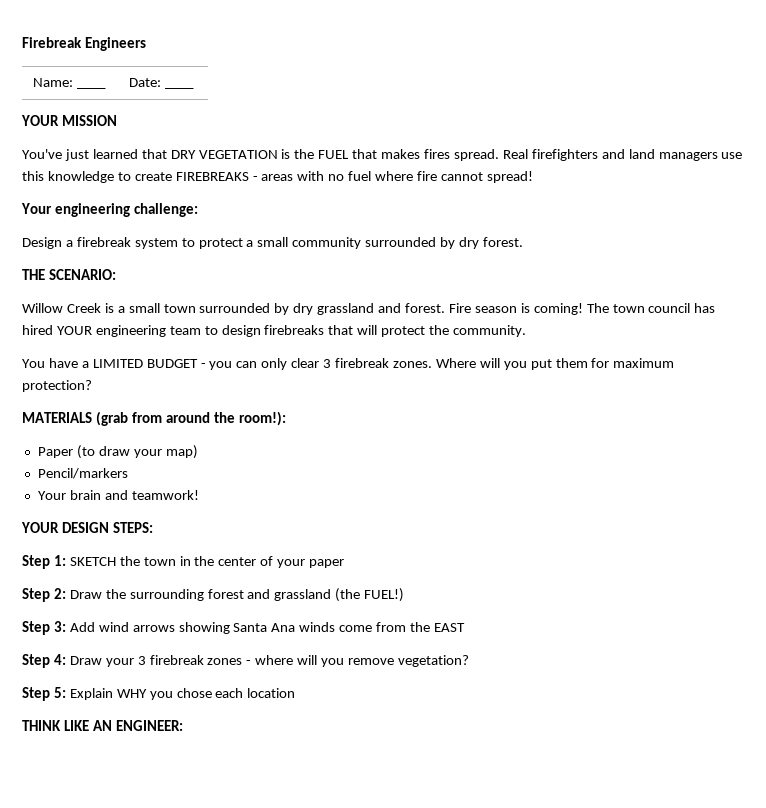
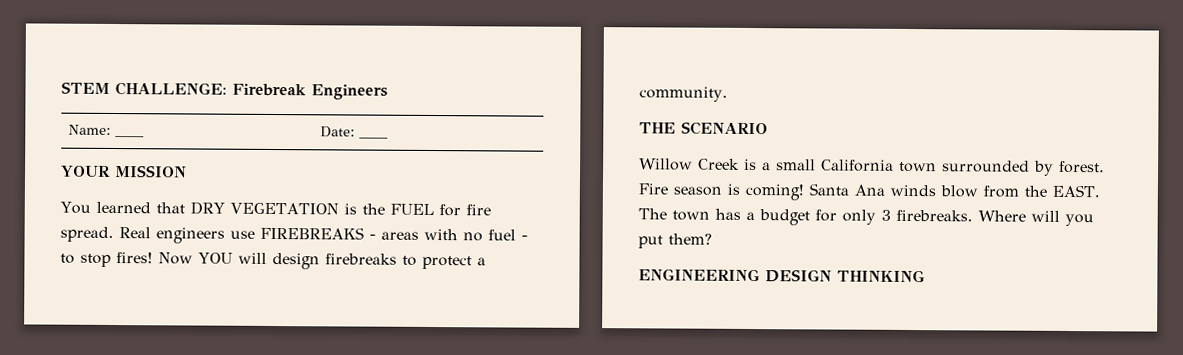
(22, 42) none -> [61,81,227,96] STEM CHALLENGE:
[22,149,89,161] You've just -> [60,201,91,214] You
[352,149,743,161] [22,171,172,183] that makes fires spread. Real firefighters and land managers use this knowledge to create -> [438,204,491,217] [60,226,255,244] for fire spread. Real engineers use
[375,171,533,183] [21,203,198,217] [22,237,523,249] where fire cannot spread! // Your engineering challenge: // Design a firebreak system to protect a small community surrounded by dry forest. -> [521,235,528,241] [60,252,486,270] [639,86,728,102] - to stop fires! Now YOU will design firebreaks to protect a community.
[48,269,116,280] SCENARIO: -> [681,121,768,136] SCENARIO
(160, 308) none -> [821,159,894,172] California
[293,303,402,315] dry grassland and -> (1054, 168) none
[586,303,716,313] [22,325,527,337] [22,358,675,370] [22,380,92,392] [22,411,286,426] [37,445,198,459] [37,468,128,479] [37,490,199,500] [21,522,153,533] [22,555,345,569] [22,588,405,602] [22,621,465,635] [22,654,469,668] [22,687,296,701] [22,720,183,731] The town council has hired YOUR engineering team to design firebreaks that will protect the community. // You have a LIMITED BUDGET - you can only clear 3 firebreak zones. Where will you put them for maximum protection? // MATERIALS (grab from around the room!): // Paper (to draw your map) // Pencil/markers // Your brain and teamwork! // YOUR DESIGN STEPS: // Step 1: SKETCH the town in the center of your paper // Step 2: Draw the surrounding forest and grassland (the FUEL!) // Step 3: Add wind arrows showing Santa Ana winds come from the EAST // Step 4: Draw your 3 firebreak zones - where will you remove vegetation? // Step 5: Explain WHY you chose each location // THINK LIKE AN ENGINEER: -> [809,183,1100,198] [638,208,1094,227] [638,233,712,249] [638,268,925,283] Santa Ana winds blow from the EAST. The town has a budget for only 3 firebreaks. Where will you put them? // ENGINEERING DESIGN THINKING

